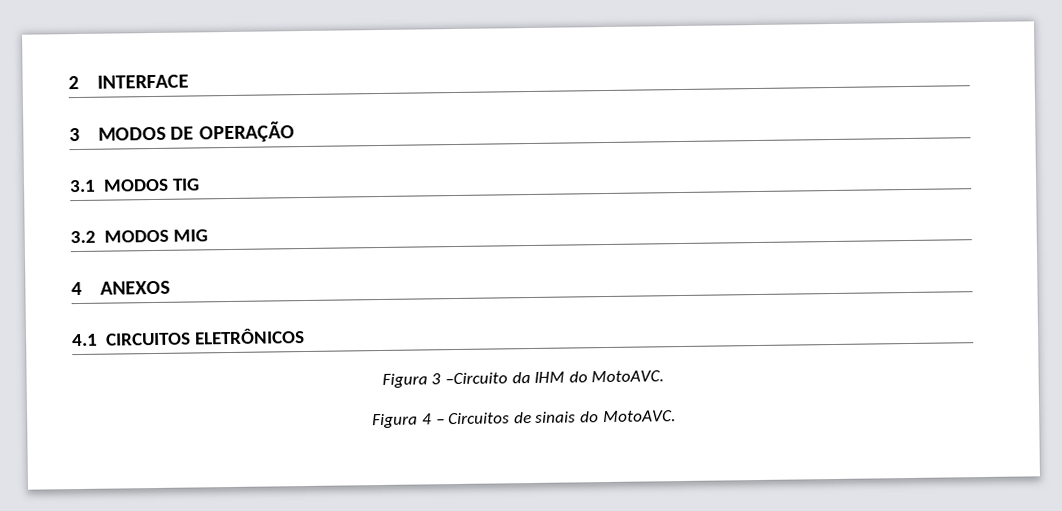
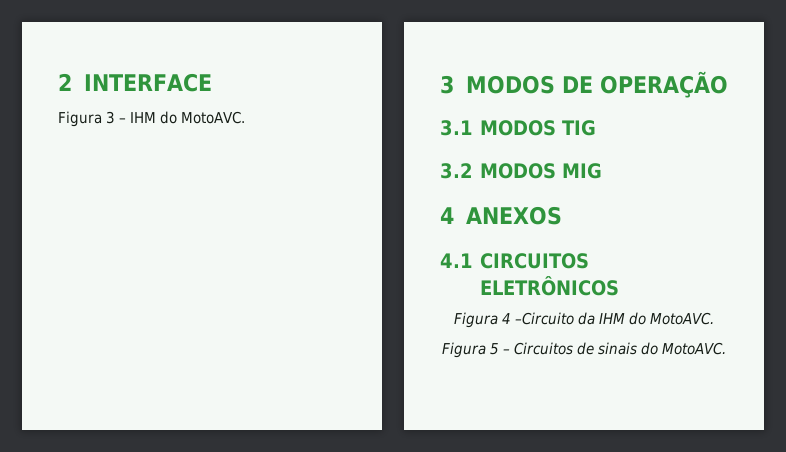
(189, 81) none -> [58,111,245,127] // Figura 3 – IHM do MotoAVC.
[431,373,442,385] 3 -> [502,313,511,324] 4
[422,413,433,425] 4 -> [490,343,499,355] 5

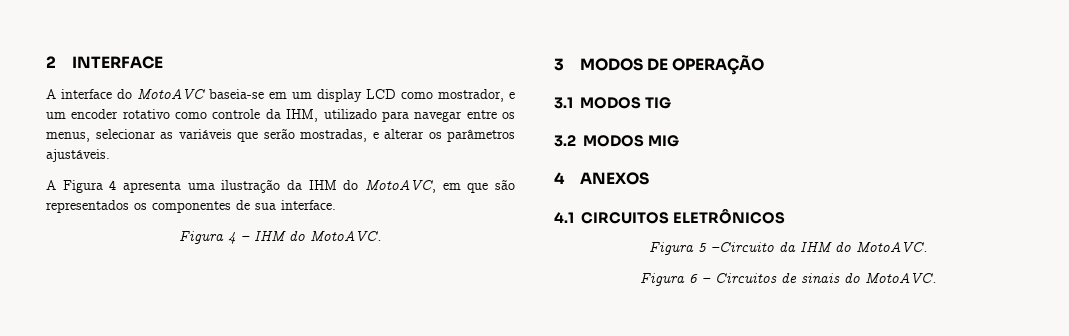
[58,111,115,127] Figura 3 -> [46,88,515,102] [46,109,516,122] [46,128,515,142] [46,149,110,162] [46,179,515,193] [46,200,336,213] [179,231,236,244] A interface do MotoAVC baseia-se em um display LCD como mostrador, e um encoder rotativo como controle da IHM, utilizado para navegar entre os menus, selecionar as variáveis que serão mostradas, e alterar os parâmetros ajustáveis. // A Figura 4 apresenta uma ilustração da IHM do MotoAVC, em que são representados os componentes de sua interface. // Figura 4
[502,313,511,324] 4 -> [698,243,707,252] 5
[490,343,499,355] 5 -> [689,274,698,283] 6

